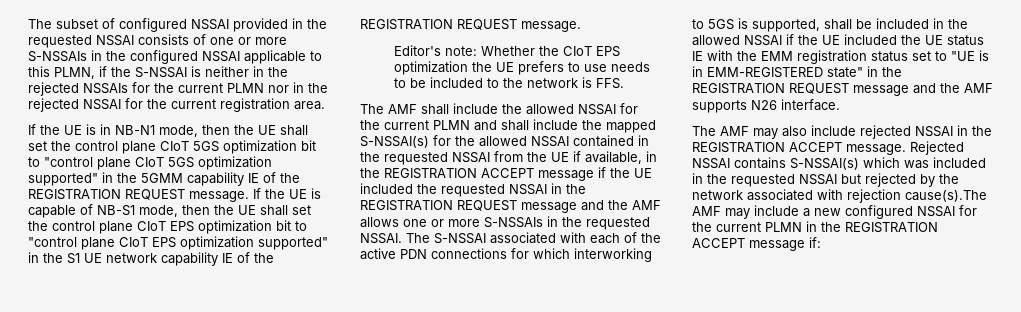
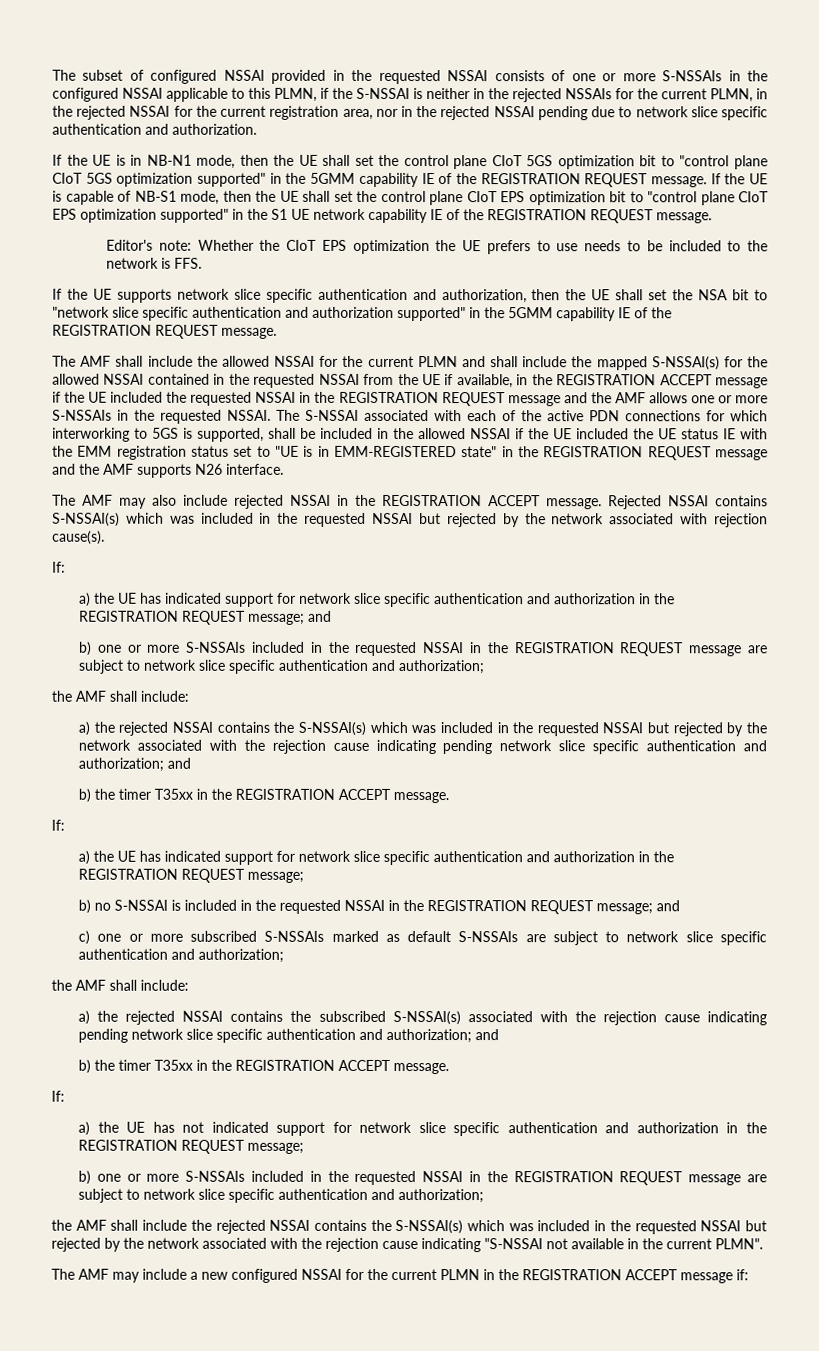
[227,83,289,93] PLMN nor -> [710,88,753,103] PLMN,
[294,101,325,110] area. -> [342,105,768,121] [52,123,257,135] area, nor in the rejected NSSAI pending due to network slice specific authentication and authorization.
(624, 83) none -> [52,288,769,304] [52,306,672,322] [52,324,277,339] // If the UE supports network slice specific authentication and authorization, then the UE shall set the NSA bit to "network slice specific authentication and authorization supported" in the 5GMM capability IE of the REGISTRATION REQUEST message.
[905,190,987,202] cause(s).The -> [52,530,105,545] [52,561,66,573] [79,592,676,608] [79,610,333,625] [79,641,769,657] [79,659,486,675] [51,690,189,702] [78,721,767,737] [78,739,767,755] [78,757,192,772] [78,788,450,804] [51,819,65,831] [78,850,675,866] [78,868,305,883] [78,899,681,915] [78,930,767,946] [78,948,285,963] [51,979,189,991] [78,1010,767,1026] [78,1028,500,1044] [78,1059,450,1075] [51,1090,65,1102] [78,1121,767,1137] [78,1139,305,1154] [78,1170,768,1186] [78,1188,485,1204] [51,1219,768,1235] [51,1237,763,1253] [51,1268,75,1280] cause(s). // If: // a) the UE has indicated support for network slice specific authentication and authorization in the REGISTRATION REQUEST message; and // b) one or more S-NSSAIs included in the requested NSSAI in the REGISTRATION REQUEST message are subject to network slice specific authentication and authorization; // the AMF shall include: // a) the rejected NSSAI contains the S-NSSAI(s) which was included in the requested NSSAI but rejected by the network associated with the rejection cause indicating pending network slice specific authentication and authorization; and // b) the timer T35xx in the REGISTRATION ACCEPT message. // If: // a) the UE has indicated support for network slice specific authentication and authorization in the REGISTRATION REQUEST message; // b) no S-NSSAI is included in the requested NSSAI in the REGISTRATION REQUEST message; and // c) one or more subscribed S-NSSAIs marked as default S-NSSAIs are subject to network slice specific authentication and authorization; // the AMF shall include: // a) the rejected NSSAI contains the subscribed S-NSSAI(s) associated with the rejection cause indicating pending network slice specific authentication and authorization; and // b) the timer T35xx in the REGISTRATION ACCEPT message. // If: // a) the UE has not indicated support for network slice specific authentication and authorization in the REGISTRATION REQUEST message; // b) one or more S-NSSAIs included in the requested NSSAI in the REGISTRATION REQUEST message are subject to network slice specific authentication and authorization; // the AMF shall include the rejected NSSAI contains the S-NSSAI(s) which was included in the requested NSSAI but rejected by the network associated with the rejection cause indicating "S-NSSAI not available in the current PLMN". // The

